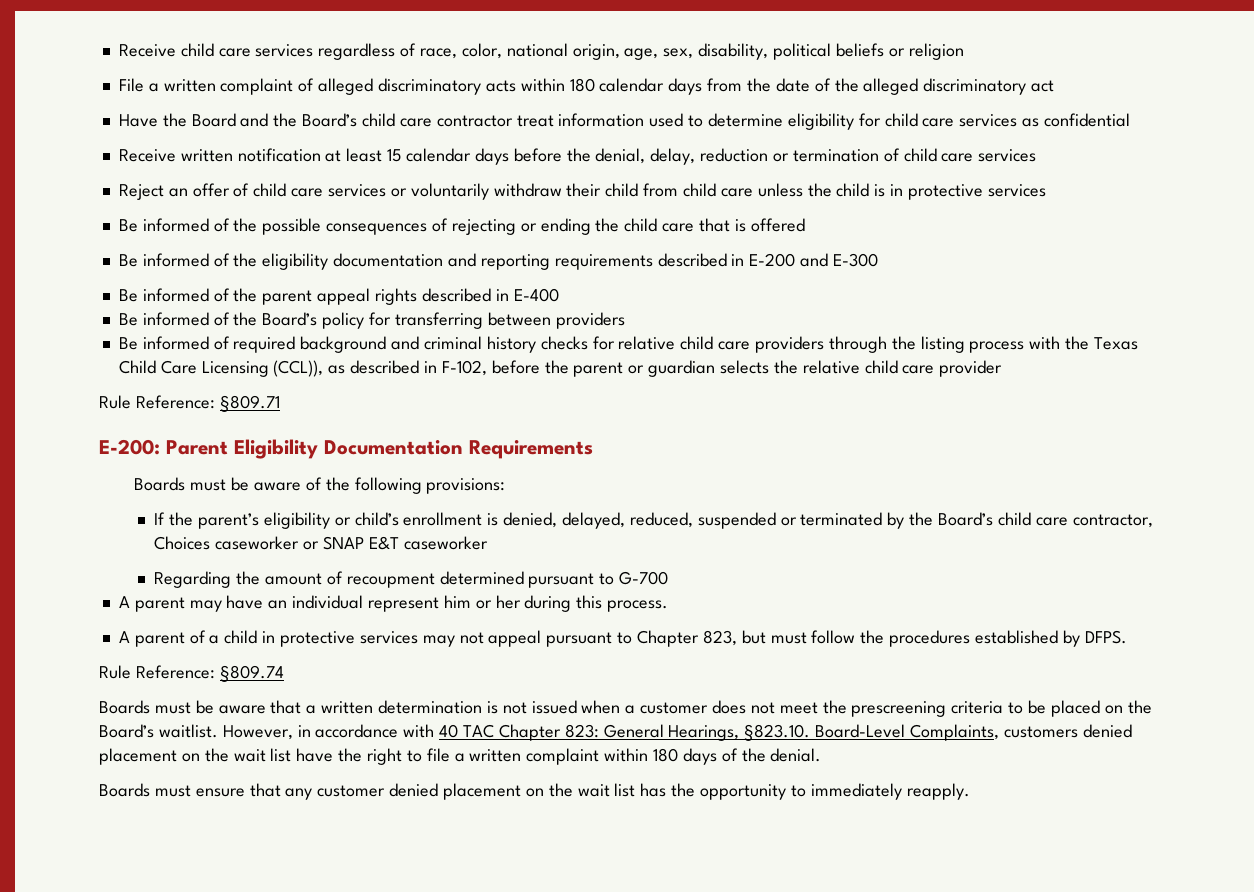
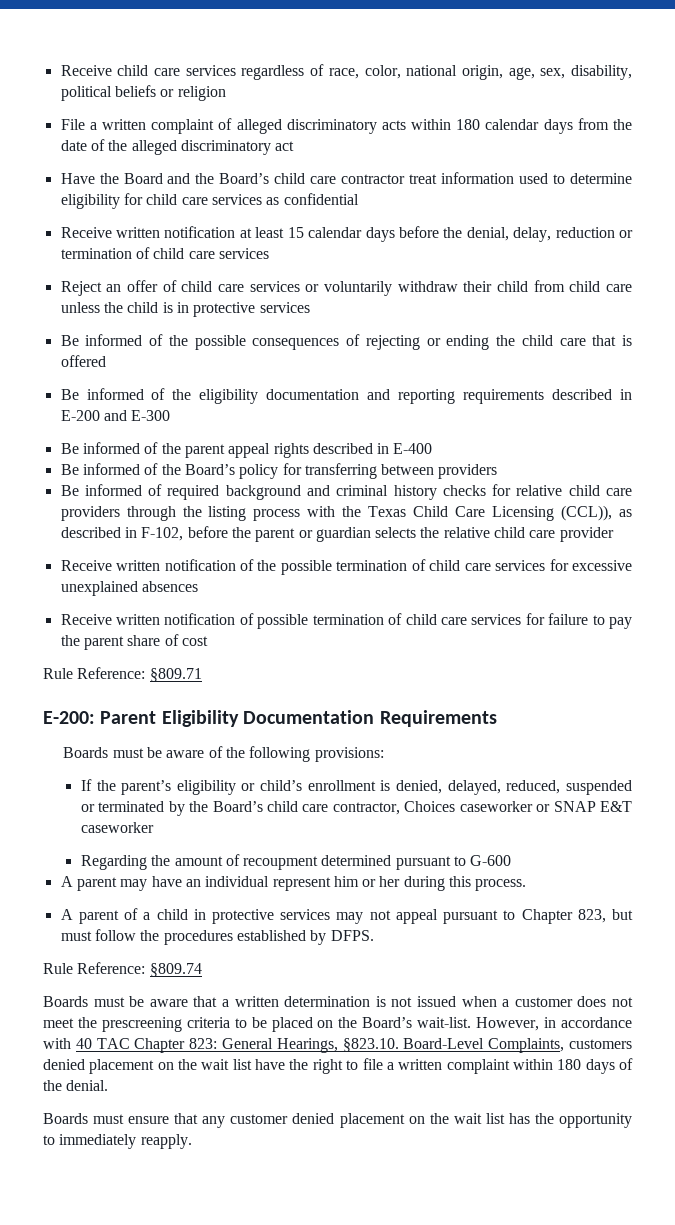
(1003, 368) none -> [60,559,632,575] [60,581,198,596] [60,613,632,629] [60,634,208,650] // Receive written notification of the possible termination of child care services for excessive unexplained absences // Receive written notification of possible termination of child care services for failure to pay the parent share of cost
[619,571,669,585] G-700 -> [470,855,512,866] G-600
[158,724,218,738] waitlist. -> [417,1017,472,1028] wait-list.

